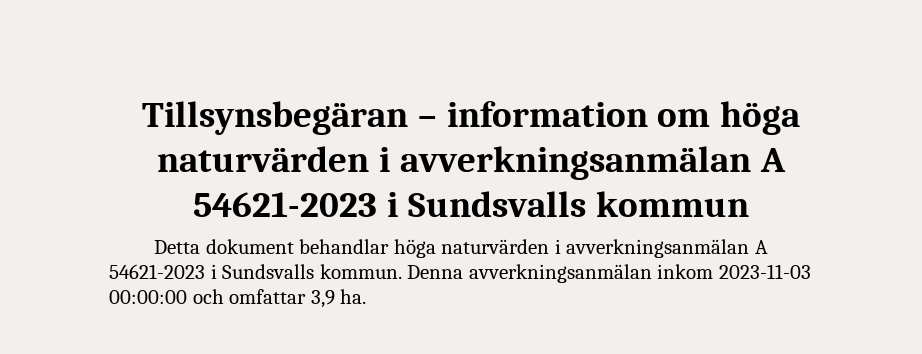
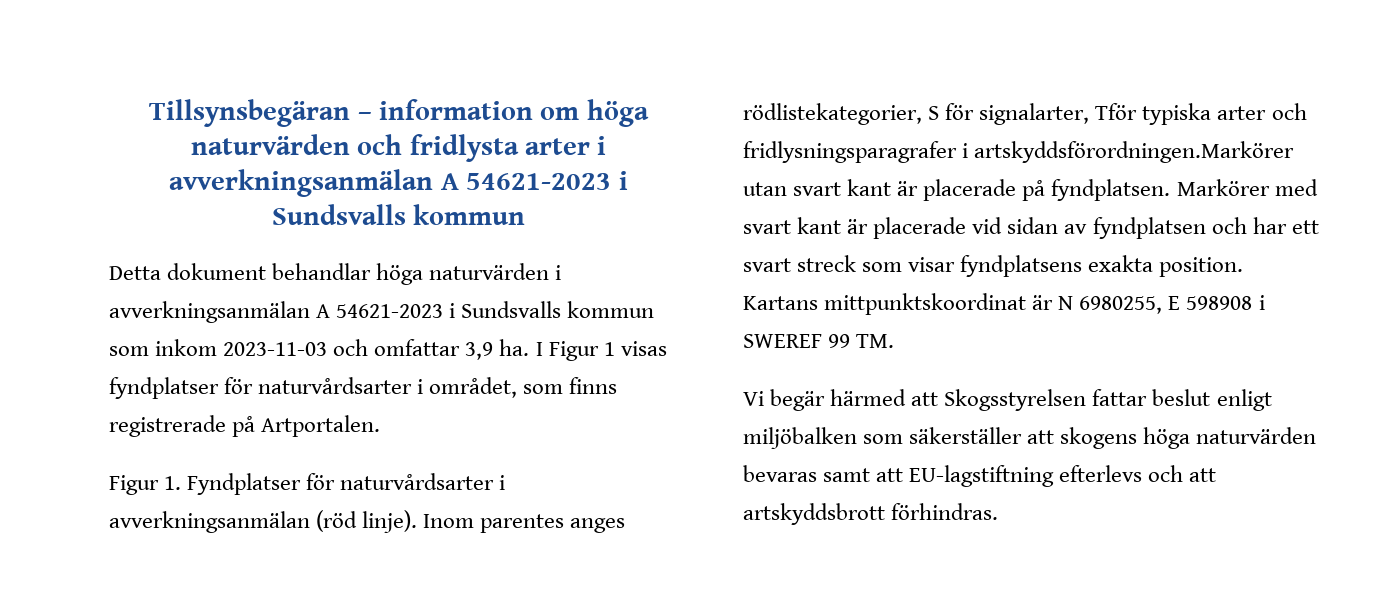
(370, 159) none -> [357,134,590,162] och fridlysta arter
[319,264,652,283] kommun. Denna avverkningsanmälan -> [567,301,655,318] [109,346,149,356] kommun som
[109,290,187,304] 00:00:00 -> (328, 349) none
(367, 296) none -> [535,341,667,361] [109,377,618,399] [109,415,381,437] [109,473,506,495] [109,510,626,533] [743,103,1307,125] [743,141,1295,163] [743,179,1318,201] [743,217,1319,239] [743,255,1244,277] [743,293,1265,315] [743,334,895,348] [743,389,1272,411] [743,427,1317,449] [743,465,1217,487] [743,503,999,525] I Figur 1 visas fyndplatser för naturvårdsarter i området, som finns registrerade på Artportalen. // Figur 1. Fyndplatser för naturvårdsarter i avverkningsanmälan (röd linje). Inom parentes anges rödlistekategorier, S för signalarter, Tför typiska arter och fridlysningsparagrafer i artskyddsförordningen.Markörer utan svart kant är placerade på fyndplatsen. Markörer med svart kant är placerade vid sidan av fyndplatsen och har ett svart streck som visar fyndplatsens exakta position. Kartans mittpunktskoordinat är N 6980255, E 598908 i SWEREF 99 TM. // Vi begär härmed att Skogsstyrelsen fattar beslut enligt miljöbalken som säkerställer att skogens höga naturvärden bevaras samt att EU-lagstiftning efterlevs och att artskyddsbrott förhindras.

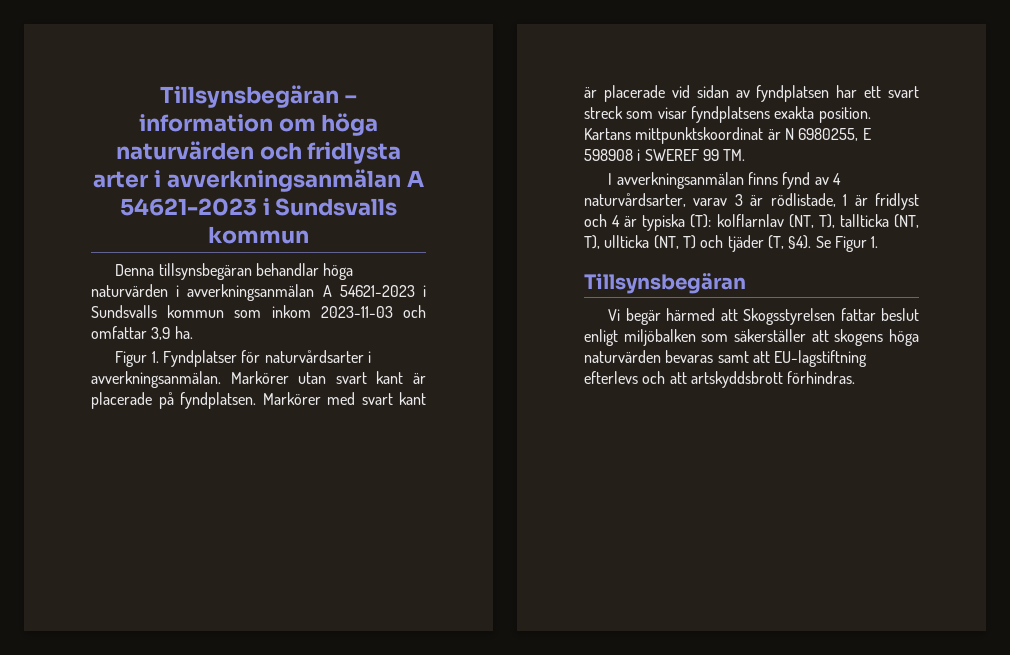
[109,263,267,280] Detta dokument -> [115,263,252,280] Denna tillsynsbegäran
[535,341,667,361] [109,377,618,399] [109,415,381,437] I Figur 1 visas fyndplatser för naturvårdsarter i området, som finns registrerade på Artportalen. -> (193, 332) none
[109,510,626,533] [743,103,1307,125] [743,141,1295,163] avverkningsanmälan (röd linje). Inom parentes anges rödlistekategorier, S för signalarter, Tför typiska arter och fridlysningsparagrafer i artskyddsförordningen.Markörer -> [91,371,289,388] avverkningsanmälan. Markörer
[1211,217,1247,234] och -> (830, 93) none
(895, 341) none -> [608,172,842,189] [584,193,919,210] [584,214,919,231] [584,235,879,252] [584,273,746,294] // I avverkningsanmälan finns fynd av 4 naturvårdsarter, varav 3 är rödlistade, 1 är fridlyst och 4 är typiska (T): kolflarnlav (NT, T), tallticka (NT, T), ullticka (NT, T) och tjäder (T, §4). Se Figur 1. // Tillsynsbegäran

